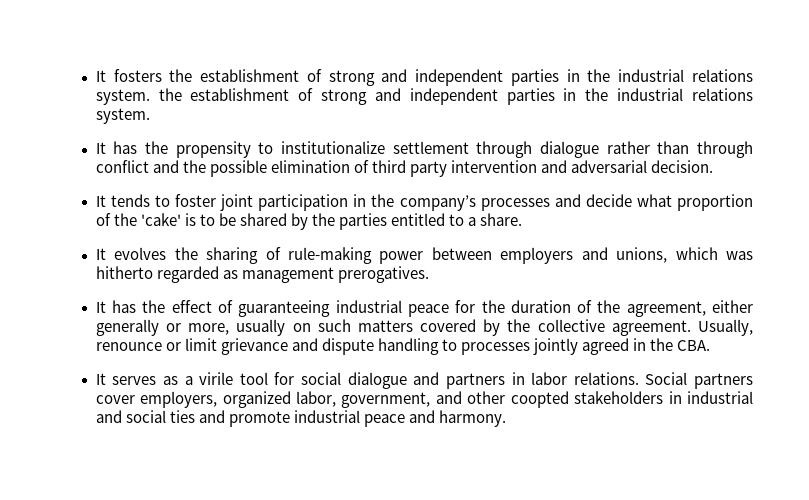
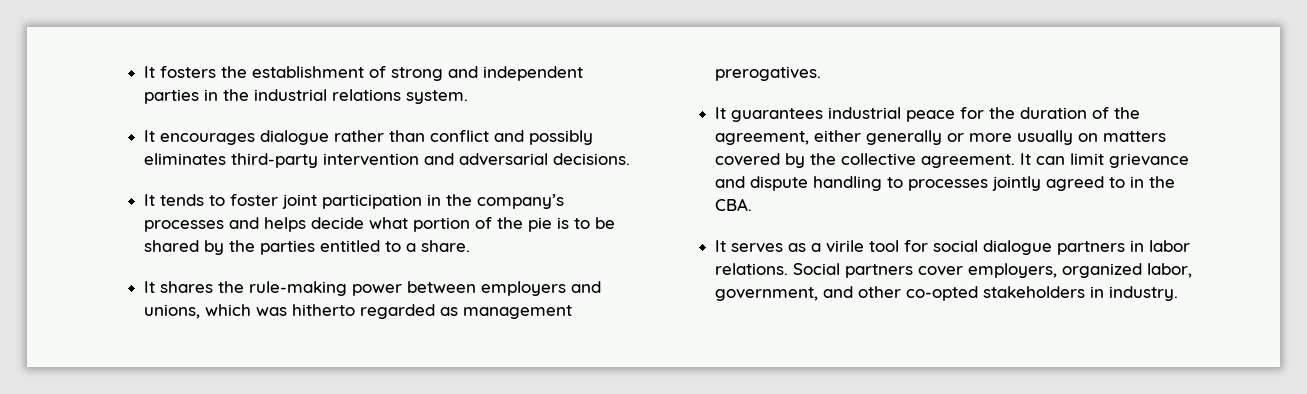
[158,88,754,105] [95,108,150,124] [95,141,533,158] the establishment of strong and independent parties in the industrial relations system. // It has the propensity to institutionalize settlement through -> [143,130,255,145] // It encourages
[697,141,753,158] through -> (425, 136) none
[182,160,448,177] the possible elimination of third party -> [528,130,593,145] [143,153,318,168] possibly eliminates third-party
[651,160,714,173] decision. -> [552,153,630,165] decisions.
(581, 200) none -> [263,217,306,232] helps
[677,194,754,211] [95,213,181,226] proportion of the 'cake' -> [412,217,552,232] portion of the pie
[114,247,281,264] evolves the sharing of -> [159,281,244,293] shares the
[112,300,331,317] has the effect of guaranteeing -> [730,108,823,122] guarantees
[188,323,230,335] more, -> [968,133,1012,142] more
[317,319,351,332] such -> (1098, 137) none
[697,319,753,336] [95,342,181,351] Usually, renounce or -> [1019,153,1065,165] It can
(630, 346) none -> [1108,177,1125,188] to
[413,372,440,385] and -> (1052, 247) none
[510,391,569,408] coopted -> [905,286,978,301] co-opted
[687,391,754,404] [95,410,507,427] industrial and social ties and promote industrial peace and harmony. -> [1108,286,1178,301] industry.

